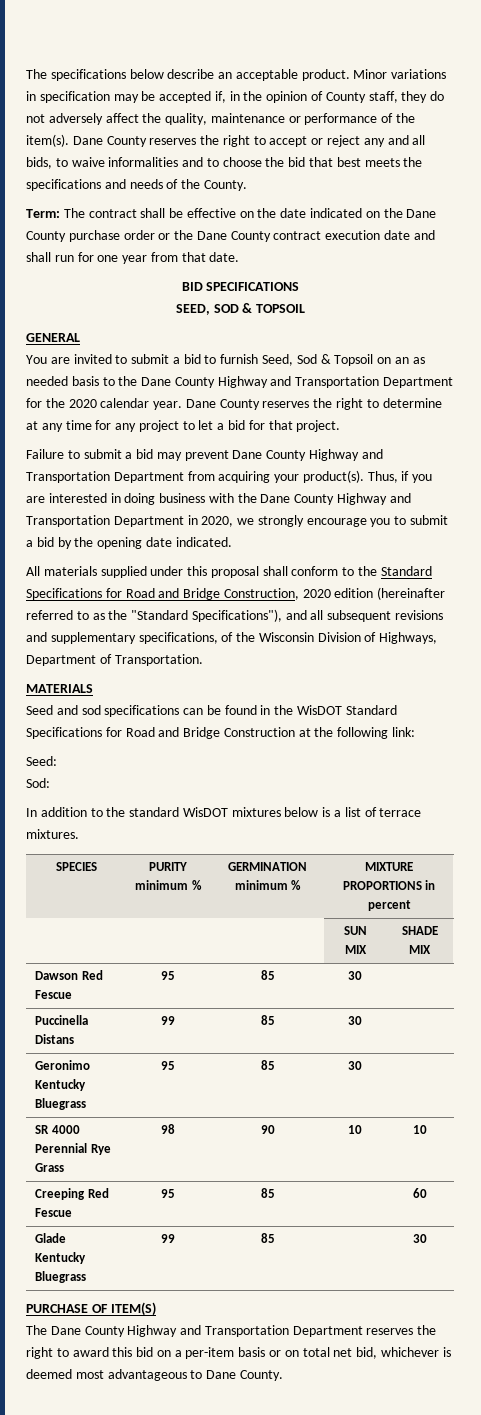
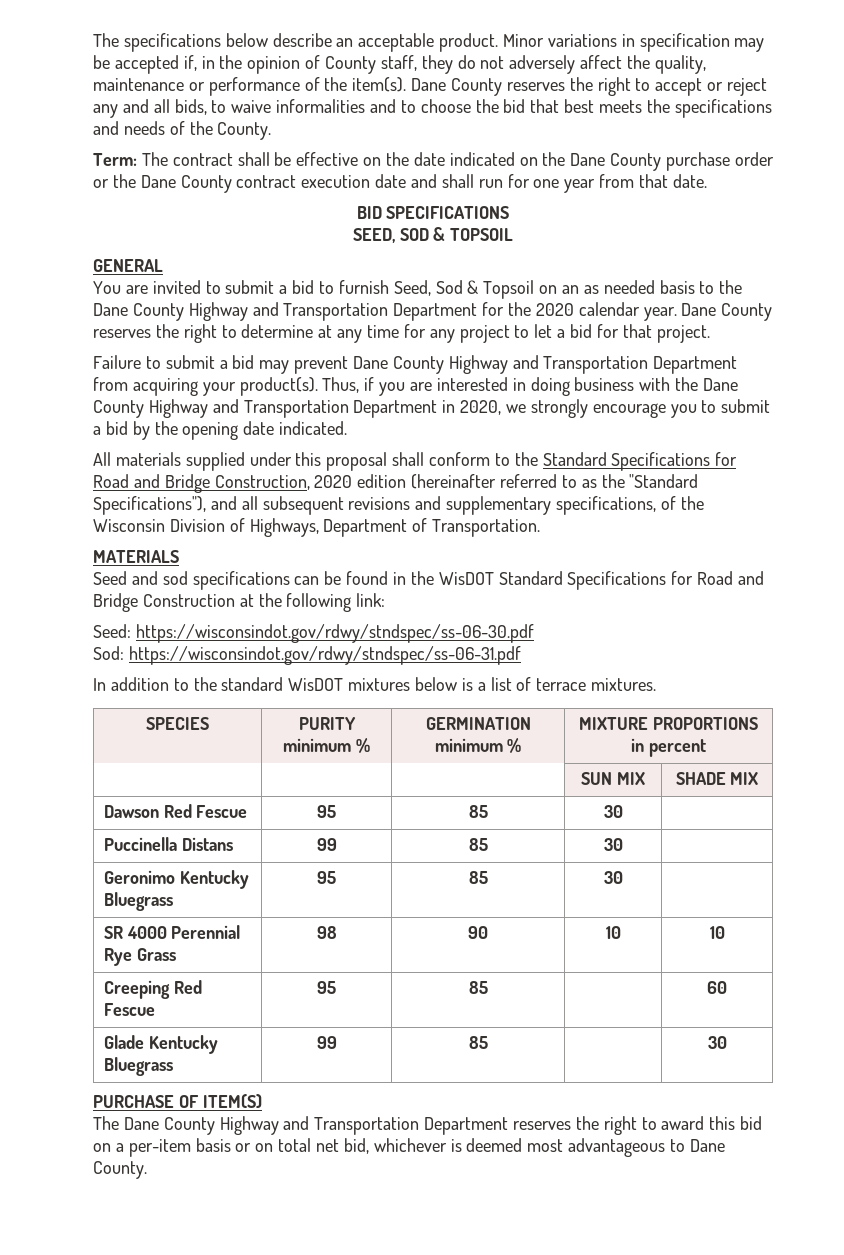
(57, 761) none -> [135,624,534,643] https://wisconsindot.gov/rdwy/stndspec/ss-06-30.pdf
(50, 783) none -> [128,646,521,665] https://wisconsindot.gov/rdwy/stndspec/ss-06-31.pdf

